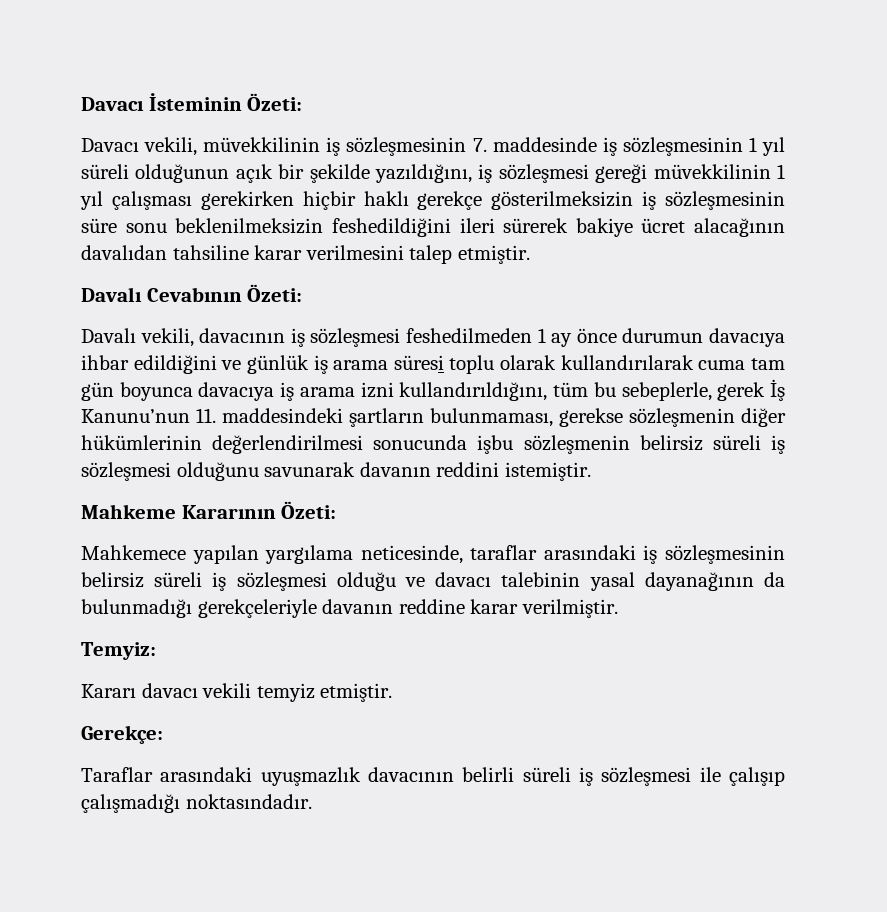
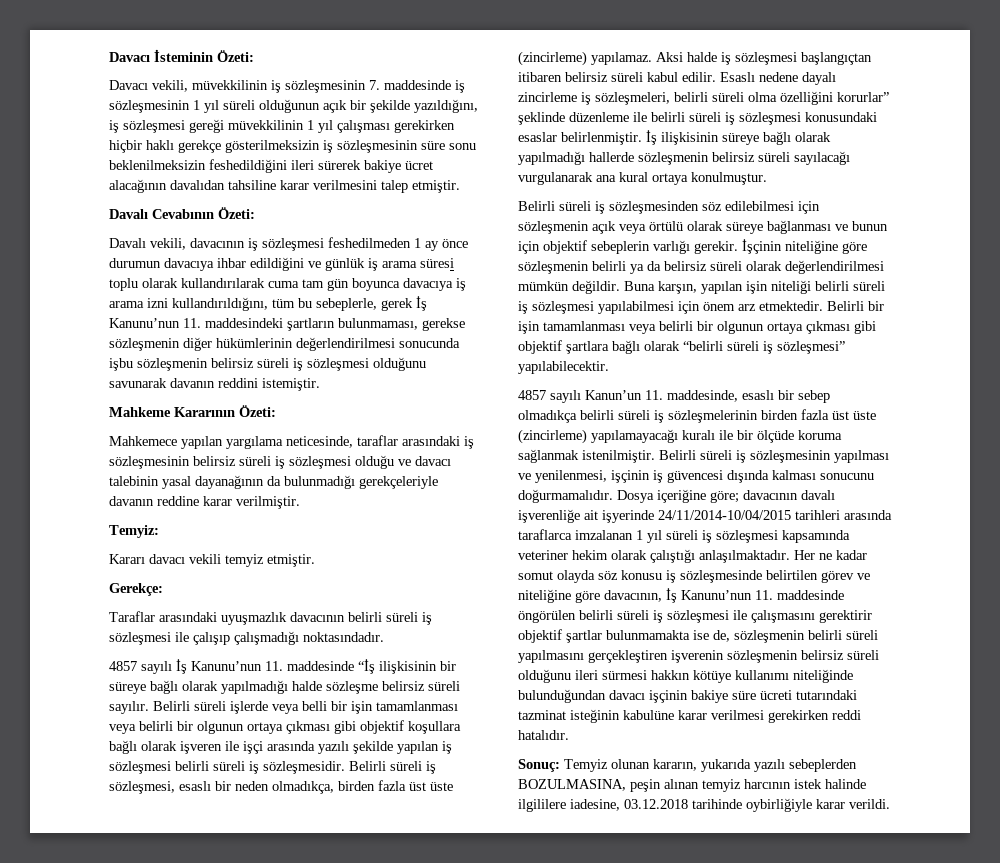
(312, 801) none -> [109,659,456,674] [109,680,460,694] [109,701,458,714] [109,720,461,734] [109,740,452,754] [109,761,436,774] [109,780,453,794] [518,51,872,66] [518,72,836,85] [518,91,889,105] [518,112,877,125] [518,130,831,145] [518,151,850,165] [518,172,767,185] [518,201,820,214] [518,220,888,234] [518,239,867,254] [518,260,884,274] [518,280,885,294] [518,301,884,314] [518,321,876,334] [518,340,845,354] [518,361,609,374] [518,390,830,403] [518,409,876,423] [518,429,842,444] [518,449,889,463] [518,470,874,483] [518,489,835,503] [518,509,892,523] [518,529,850,543] [518,549,867,563] [518,570,870,583] [518,588,844,603] [518,610,872,623] [518,629,878,643] [518,650,879,663] [518,669,853,683] [518,689,857,703] [518,709,861,723] [518,730,569,740] [518,759,857,772] [518,779,866,792] [518,798,890,812] // 4857 sayılı İş Kanunu’nun 11. maddesinde “İş ilişkisinin bir süreye bağlı olarak yapılmadığı halde sözleşme belirsiz süreli sayılır. Belirli süreli işlerde veya belli bir işin tamamlanması veya belirli bir olgunun ortaya çıkması gibi objektif koşullara bağlı olarak işveren ile işçi arasında yazılı şekilde yapılan iş sözleşmesi belirli süreli iş sözleşmesidir. Belirli süreli iş sözleşmesi, esaslı bir neden olmadıkça, birden fazla üst üste (zincirleme) yapılamaz. Aksi halde iş sözleşmesi başlangıçtan itibaren belirsiz süreli kabul edilir. Esaslı nedene dayalı zincirleme iş sözleşmeleri, belirli süreli olma özelliğini korurlar” şeklinde düzenleme ile belirli süreli iş sözleşmesi konusundaki esaslar belirlenmiştir. İş ilişkisinin süreye bağlı olarak yapılmadığı hallerde sözleşmenin belirsiz süreli sayılacağı vurgulanarak ana kural ortaya konulmuştur. // Belirli süreli iş sözleşmesinden söz edilebilmesi için sözleşmenin açık veya örtülü olarak süreye bağlanması ve bunun için objektif sebeplerin varlığı gerekir. İşçinin niteliğine göre sözleşmenin belirli ya da belirsiz süreli olarak değerlendirilmesi mümkün değildir. Buna karşın, yapılan işin niteliği belirli süreli iş sözleşmesi yapılabilmesi için önem arz etmektedir. Belirli bir işin tamamlanması veya belirli bir olgunun ortaya çıkması gibi objektif şartlara bağlı olarak “belirli süreli iş sözleşmesi” yapılabilecektir. // 4857 sayılı Kanun’un 11. maddesinde, esaslı bir sebep olmadıkça belirli süreli iş sözleşmelerinin birden fazla üst üste (zincirleme) yapılamayacağı kuralı ile bir ölçüde koruma sağlanmak istenilmiştir. Belirli süreli iş sözleşmesinin yapılması ve yenilenmesi, işçinin iş güvencesi dışında kalması sonucunu doğurmamalıdır. Dosya içeriğine göre; davacının davalı işverenliğe ait işyerinde 24/11/2014-10/04/2015 tarihleri arasında taraflarca imzalanan 1 yıl süreli iş sözleşmesi kapsamında veteriner hekim olarak çalıştığı anlaşılmaktadır. Her ne kadar somut olayda söz konusu iş sözleşmesinde belirtilen görev ve niteliğine göre davacının, İş Kanunu’nun 11. maddesinde öngörülen belirli süreli iş sözleşmesi ile çalışmasını gerektirir objektif şartlar bulunmamakta ise de, sözleşmenin belirli süreli yapılmasını gerçekleştiren işverenin sözleşmenin belirsiz süreli olduğunu ileri sürmesi hakkın kötüye kullanımı niteliğinde bulunduğundan davacı işçinin bakiye süre ücreti tutarındaki tazminat isteğinin kabulüne karar verilmesi gerekirken reddi hatalıdır. // Sonuç: Temyiz olunan kararın, yukarıda yazılı sebeplerden BOZULMASINA, peşin alınan temyiz harcının istek halinde ilgililere iadesine, 03.12.2018 tarihinde oybirliğiyle karar verildi.

